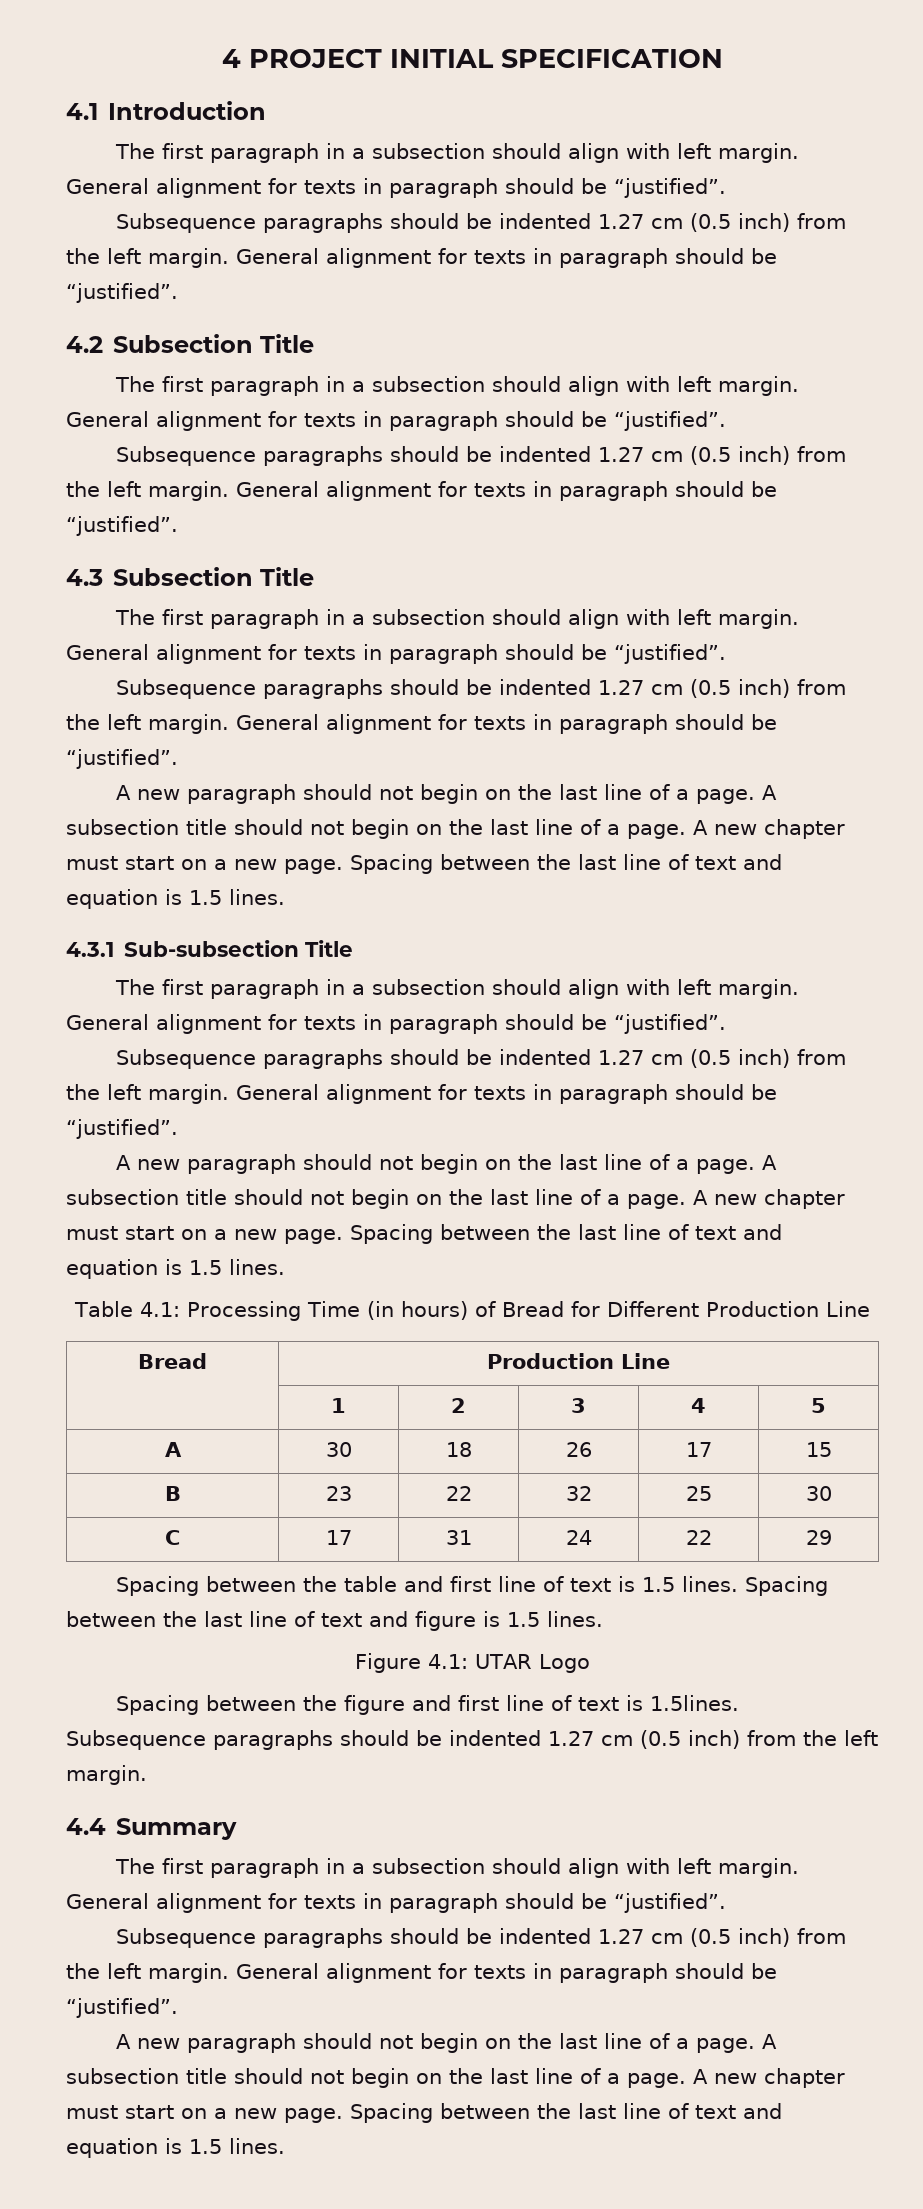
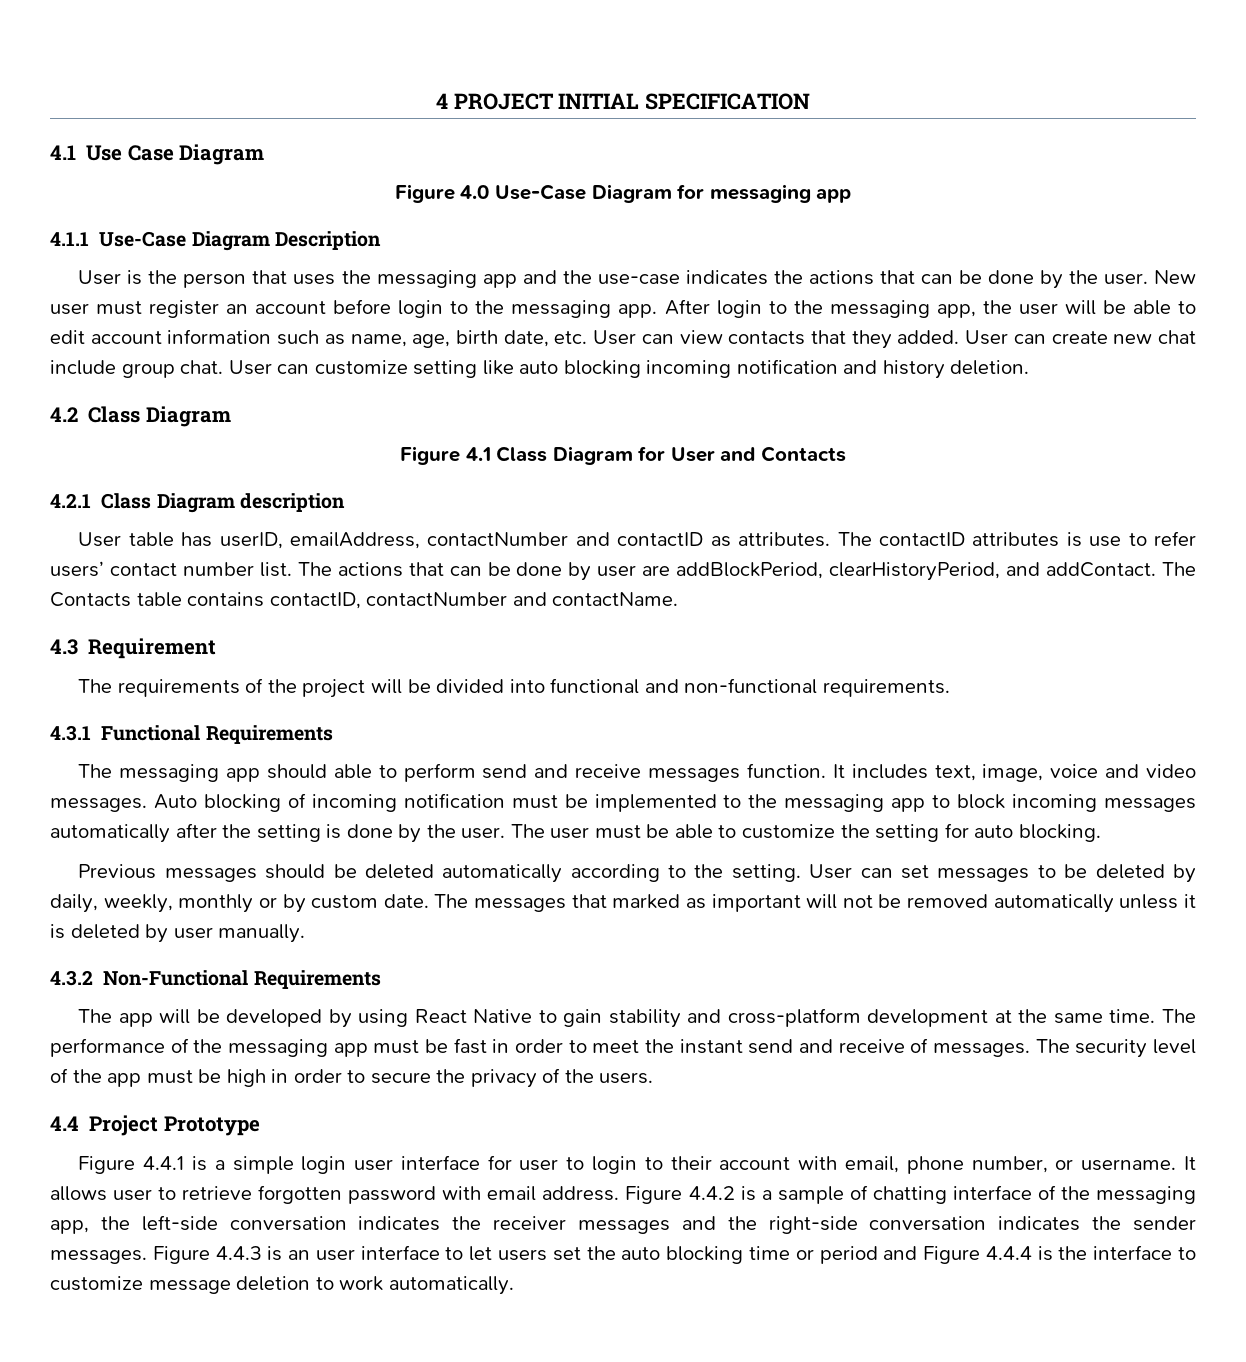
[108,101,267,120] [114,143,799,163] [66,178,726,198] [115,213,846,233] [66,248,777,268] [66,283,178,303] [66,334,315,353] [114,376,799,396] [66,411,726,431] [115,446,846,466] [66,481,777,501] [66,516,178,536] [66,567,315,586] [114,609,799,629] [66,644,726,664] [115,679,846,699] [66,714,777,734] [66,749,178,769] [115,784,777,804] [66,819,845,839] [66,854,782,874] [66,889,285,909] [66,940,354,957] [114,979,799,999] [66,1014,726,1034] [115,1049,846,1069] [66,1084,777,1104] [66,1119,178,1139] [115,1154,777,1174] [66,1189,845,1209] [66,1224,782,1244] [66,1259,285,1279] [74,1301,870,1321] [138,1353,207,1369] [487,1353,670,1369] [331,1398,346,1413] [451,1398,466,1413] [571,1398,586,1413] [691,1398,706,1413] [811,1398,826,1413] [164,1442,182,1457] [325,1442,352,1457] [445,1442,472,1457] [565,1442,592,1457] [685,1442,712,1457] [805,1442,832,1457] [164,1486,181,1501] [325,1486,352,1501] [445,1486,472,1501] [565,1486,592,1501] [685,1486,712,1501] [805,1486,832,1501] [165,1530,180,1545] [325,1530,352,1545] [445,1530,472,1545] [565,1530,592,1545] [685,1530,712,1545] [805,1530,832,1545] [115,1576,828,1596] [66,1611,603,1631] [355,1653,590,1673] [115,1695,739,1715] [66,1730,878,1750] [66,1765,147,1785] [66,1818,238,1840] [114,1858,799,1878] [66,1893,726,1913] [115,1928,846,1948] [66,1963,777,1983] [66,1998,178,2018] [115,2033,777,2053] [66,2068,845,2088] [66,2103,782,2123] [66,2138,285,2158] Introduction // The first paragraph in a subsection should align with left margin. General alignment for texts in paragraph should be “justified”. // Subsequence paragraphs should be indented 1.27 cm (0.5 inch) from the left margin. General alignment for texts in paragraph should be “justified”. // 4.2 Subsection Title // The first paragraph in a subsection should align with left margin. General alignment for texts in paragraph should be “justified”. // Subsequence paragraphs should be indented 1.27 cm (0.5 inch) from the left margin. General alignment for texts in paragraph should be “justified”. // 4.3 Subsection Title // The first paragraph in a subsection should align with left margin. General alignment for texts in paragraph should be “justified”. // Subsequence paragraphs should be indented 1.27 cm (0.5 inch) from the left margin. General alignment for texts in paragraph should be “justified”. // A new paragraph should not begin on the last line of a page. A subsection title should not begin on the last line of a page. A new chapter must start on a new page. Spacing between the last line of text and equation is 1.5 lines. // 4.3.1 Sub-subsection Title // The first paragraph in a subsection should align with left margin. General alignment for texts in paragraph should be “justified”. // Subsequence paragraphs should be indented 1.27 cm (0.5 inch) from the left margin. General alignment for texts in paragraph should be “justified”. // A new paragraph should not begin on the last line of a page. A subsection title should not begin on the last line of a page. A new chapter must start on a new page. Spacing between the last line of text and equation is 1.5 lines. // Table 4.1: Processing Time (in hours) of Bread for Different Production Line // Bread | Production Line // | 1 | 2 | 3 | 4 | 5 // A | 30 | 18 | 26 | 17 | 15 // B | 23 | 22 | 32 | 25 | 30 // C | 17 | 31 | 24 | 22 | 29 // Spacing between the table and first line of text is 1.5 lines. Spacing between the last line of text and figure is 1.5 lines. // Figure 4.1: UTAR Logo // Spacing between the figure and first line of text is 1.5lines. Subsequence paragraphs should be indented 1.27 cm (0.5 inch) from the left margin. // 4.4 Summary // The first paragraph in a subsection should align with left margin. General alignment for texts in paragraph should be “justified”. // Subsequence paragraphs should be indented 1.27 cm (0.5 inch) from the left margin. General alignment for texts in paragraph should be “justified”. // A new paragraph should not begin on the last line of a page. A subsection title should not begin on the last line of a page. A new chapter must start on a new page. Spacing between the last line of text and equation is 1.5 lines. -> [86,144,265,165] [394,184,852,203] [50,231,381,251] [78,270,1196,289] [50,299,1196,318] [50,329,1196,349] [50,359,1030,379] [50,406,231,427] [400,446,846,465] [50,493,345,513] [78,531,1196,549] [50,561,1197,581] [50,592,679,609] [50,638,217,659] [78,678,950,698] [50,725,333,744] [78,763,1196,782] [50,793,1196,812] [50,823,1101,843] [78,864,1196,883] [50,894,1196,913] [50,924,306,943] [50,970,381,989] [78,1008,1196,1028] [50,1038,1196,1058] [50,1068,654,1088] [50,1115,260,1136] [78,1155,1196,1174] [50,1185,1197,1204] [50,1215,1197,1234] [50,1245,1196,1264] [50,1276,514,1295] Use Case Diagram // Figure 4.0 Use-Case Diagram for messaging app // 4.1.1 Use-Case Diagram Description // User is the person that uses the messaging app and the use-case indicates the actions that can be done by the user. New user must register an account before login to the messaging app. After login to the messaging app, the user will be able to edit account information such as name, age, birth date, etc. User can view contacts that they added. User can create new chat include group chat. User can customize setting like auto blocking incoming notification and history deletion. // 4.2 Class Diagram // Figure 4.1 Class Diagram for User and Contacts // 4.2.1 Class Diagram description // User table has userID, emailAddress, contactNumber and contactID as attributes. The contactID attributes is use to refer users’ contact number list. The actions that can be done by user are addBlockPeriod, clearHistoryPeriod, and addContact. The Contacts table contains contactID, contactNumber and contactName. // 4.3 Requirement // The requirements of the project will be divided into functional and non-functional requirements. // 4.3.1 Functional Requirements // The messaging app should able to perform send and receive messages function. It includes text, image, voice and video messages. Auto blocking of incoming notification must be implemented to the messaging app to block incoming messages automatically after the setting is done by the user. The user must be able to customize the setting for auto blocking. // Previous messages should be deleted automatically according to the setting. User can set messages to be deleted by daily, weekly, monthly or by custom date. The messages that marked as important will not be removed automatically unless it is deleted by user manually. // 4.3.2 Non-Functional Requirements // The app will be developed by using React Native to gain stability and cross-platform development at the same time. The performance of the messaging app must be fast in order to meet the instant send and receive of messages. The security level of the app must be high in order to secure the privacy of the users. // 4.4 Project Prototype // Figure 4.4.1 is a simple login user interface for user to login to their account with email, phone number, or username. It allows user to retrieve forgotten password with email address. Figure 4.4.2 is a sample of chatting interface of the messaging app, the left-side conversation indicates the receiver messages and the right-side conversation indicates the sender messages. Figure 4.4.3 is an user interface to let users set the auto blocking time or period and Figure 4.4.4 is the interface to customize message deletion to work automatically.

